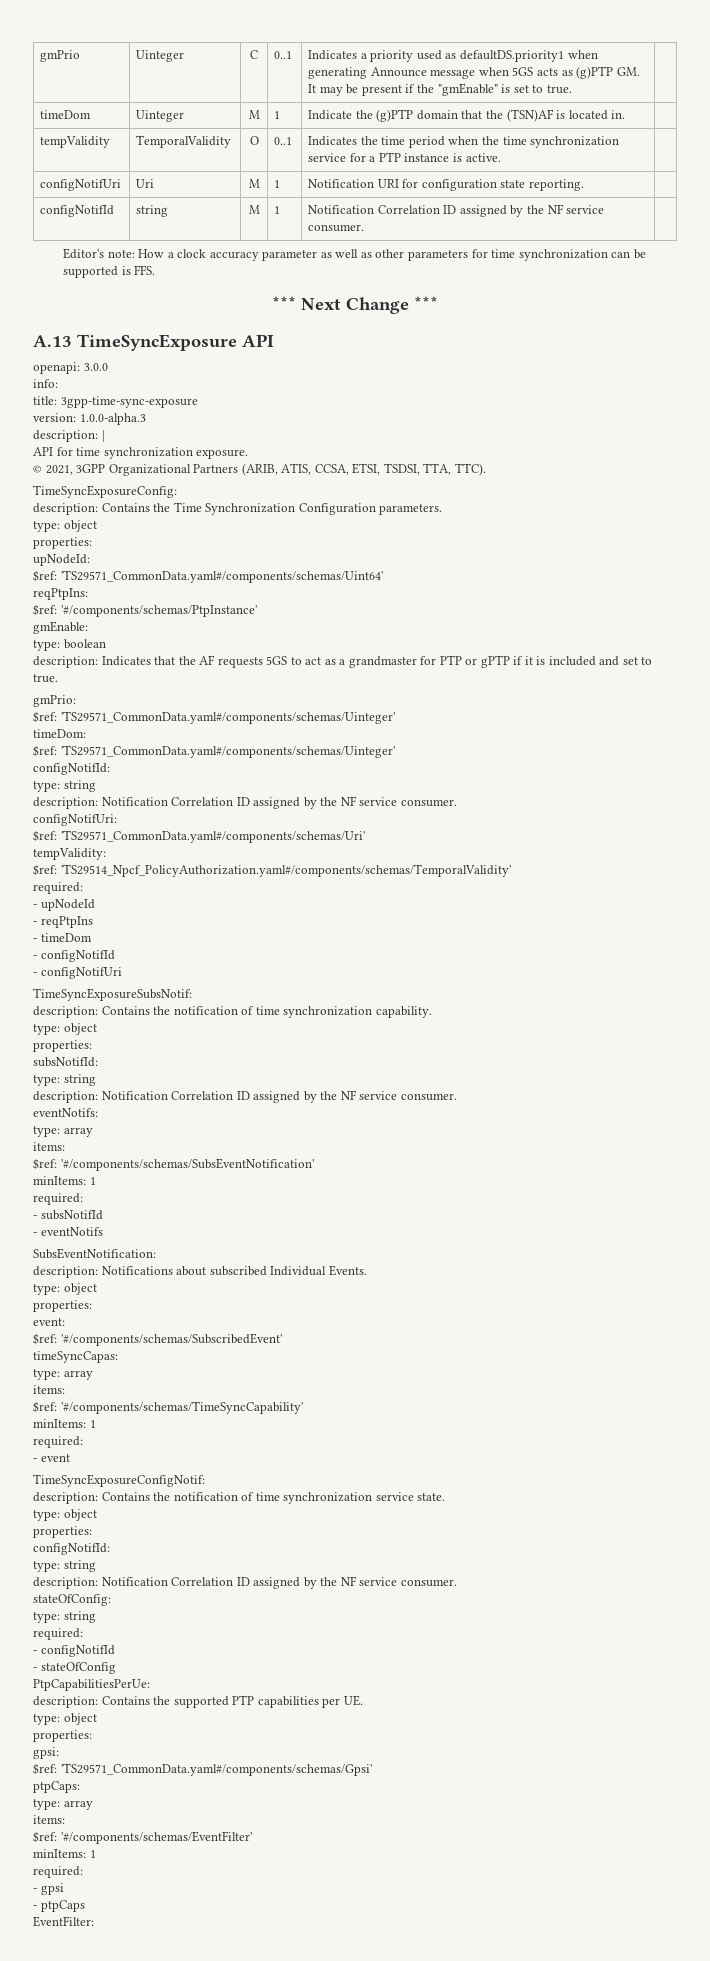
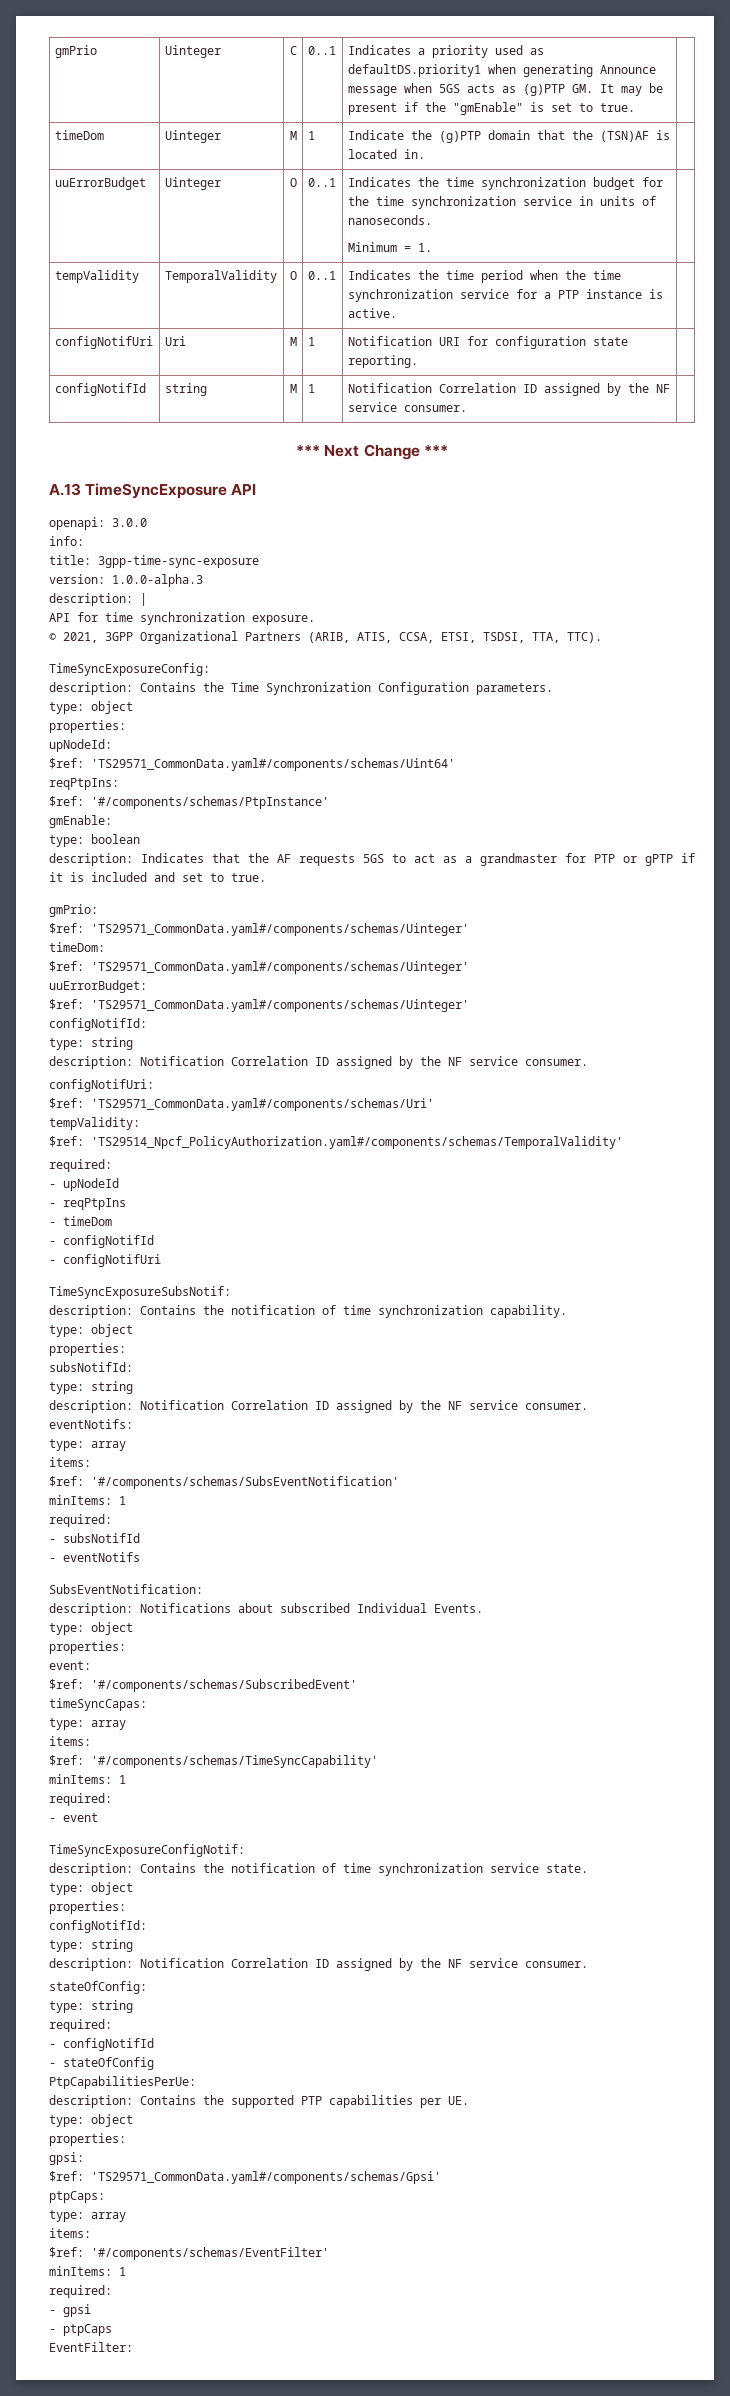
(626, 114) none -> [54,177,146,190] [164,177,221,190] [289,178,297,187] [307,178,336,187] [347,177,663,190] [347,196,656,209] [347,215,432,225] [347,242,432,252] // uuErrorBudget | Uinteger | O | 0..1 | Indicates the time synchronization budget for the time synchronization service in units of nanoseconds. // Minimum = 1. |
[63,248,646,261] [63,265,156,278] // Editor's note: How a clock accuracy parameter as well as other parameters for time synchronization can be supported is FFS. -> (467, 408) none
(395, 751) none -> [49,980,147,993] [49,999,469,1012] // uuErrorBudget: // $ref: 'TS29571_CommonData.yaml#/components/schemas/Uinteger'

